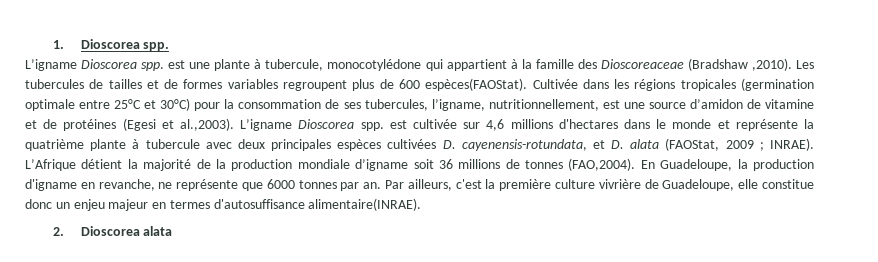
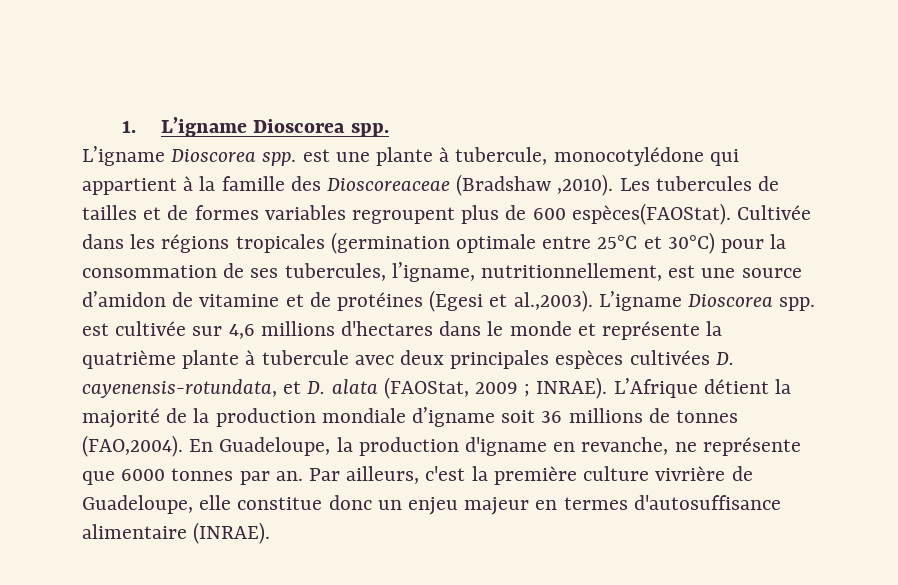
(64, 44) none -> [161,117,248,137] L’igname
[308,198,422,211] [52,226,173,236] alimentaire(INRAE). // 2. Dioscorea alata -> [82,522,271,544] alimentaire (INRAE).

